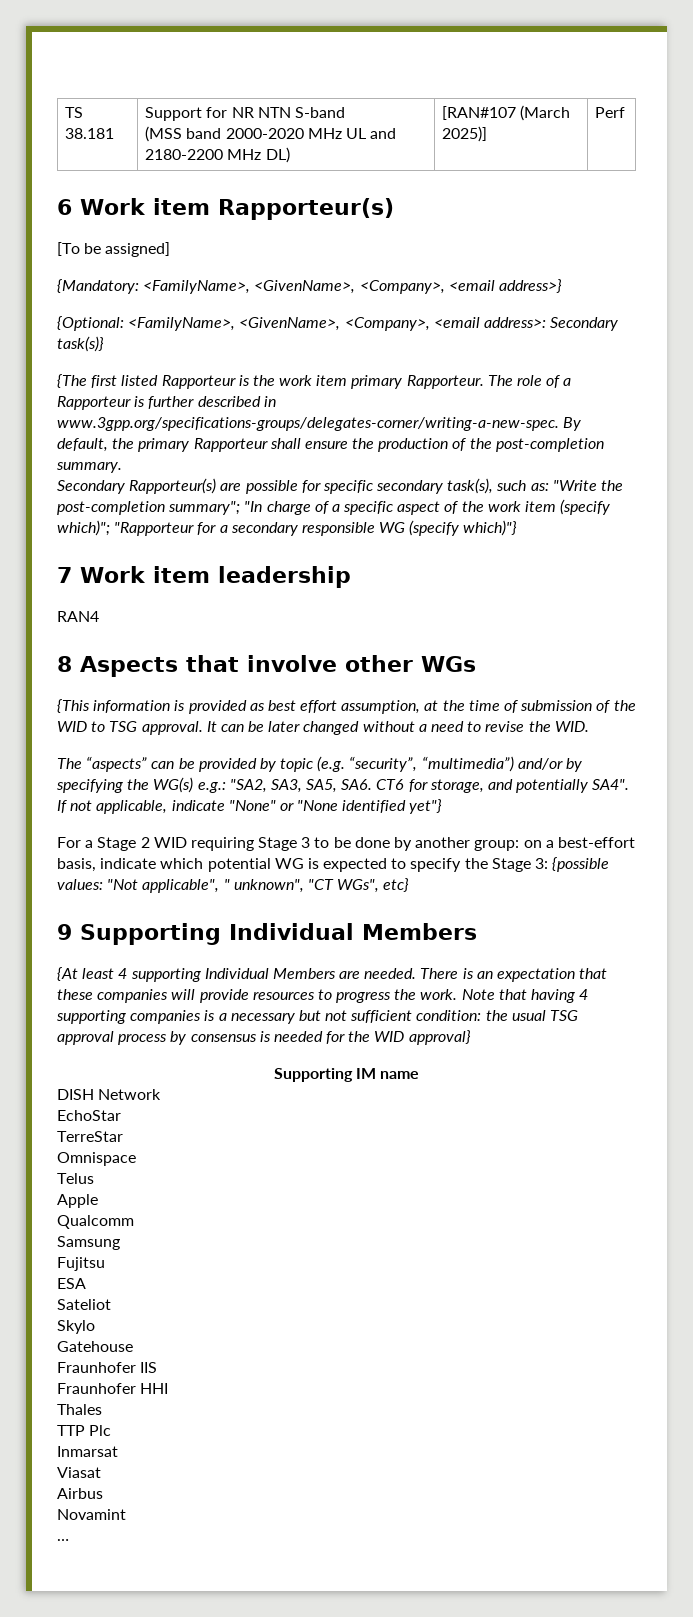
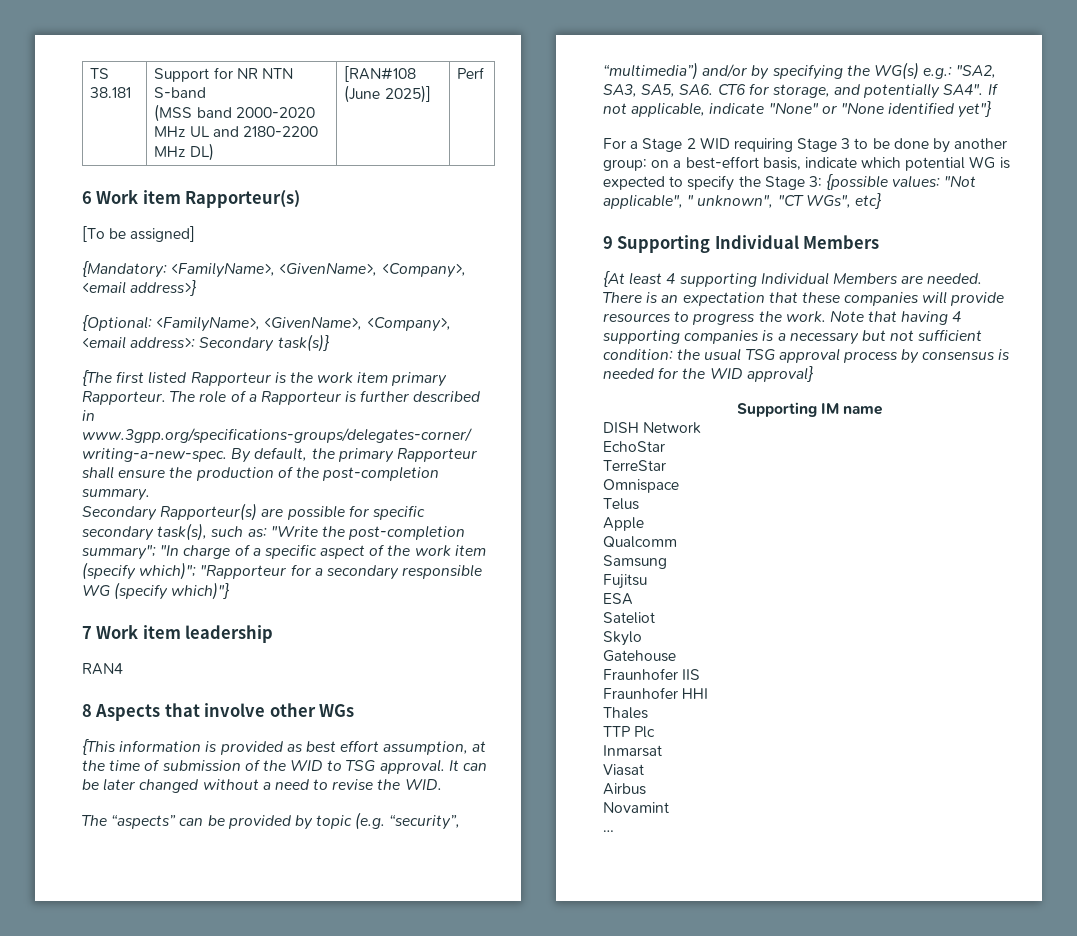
[442,105,571,121] [RAN#107 (March -> [344,66,417,82] [344,85,381,103] [RAN#108 (June

